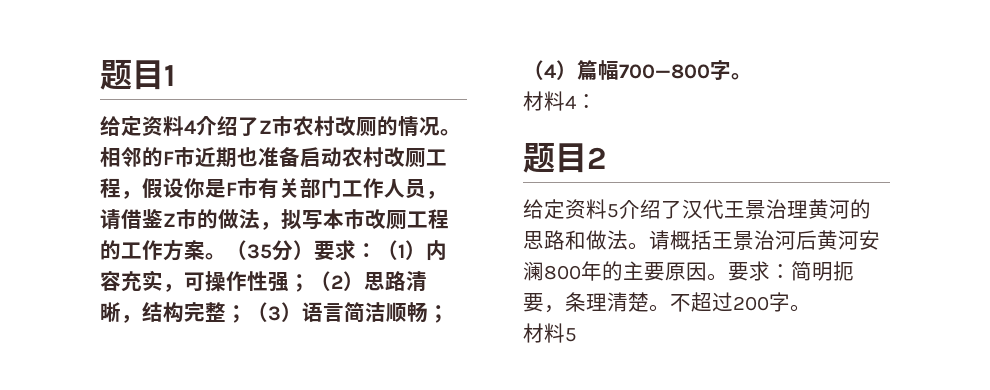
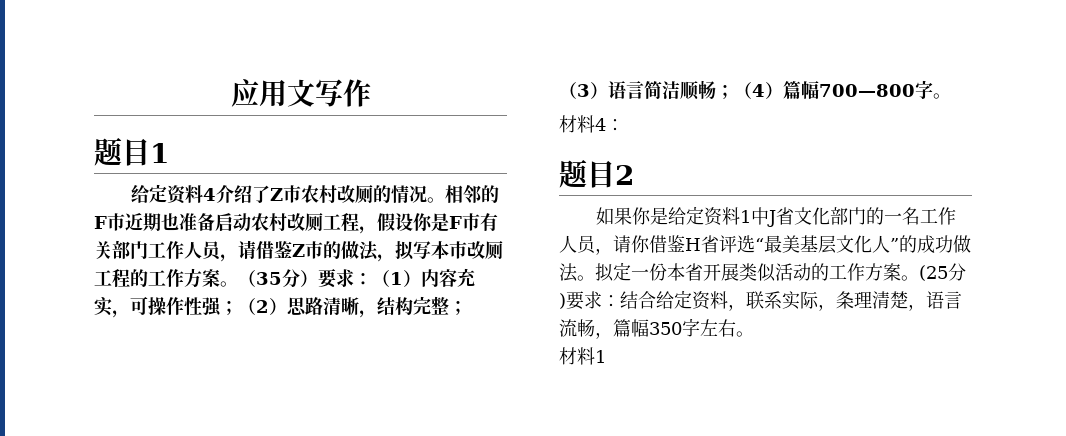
(100, 74) none -> [230,79,371,107] 应用文写作 //
[523,199,871,219] [523,230,880,250] [523,261,854,281] [523,292,811,313] [523,323,577,343] 给定资料5介绍了汉代王景治理黄河的思路和做法。请概括王景治河后黄河安澜800年的主要原因。要求：简明扼要，条理清楚。不超过200字。 // 材料5 -> [595,206,956,227] [559,235,971,255] [559,262,966,282] [559,290,962,311] [559,318,754,339] [559,347,606,365] 如果你是给定资料1中J省文化部门的一名工作人员，请你借鉴H省评选“最美基层文化人”的成功做法。拟定一份本省开展类似活动的工作方案。(25分)要求：结合给定资料，联系实际，条理清楚，语言流畅，篇幅350字左右。 // 材料1

